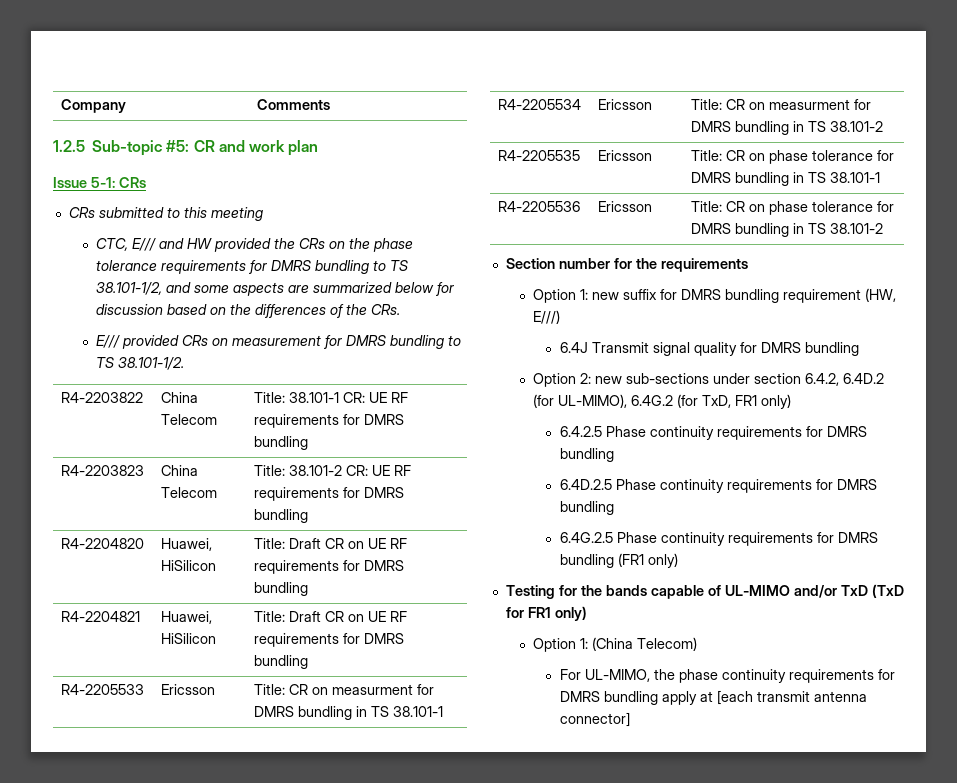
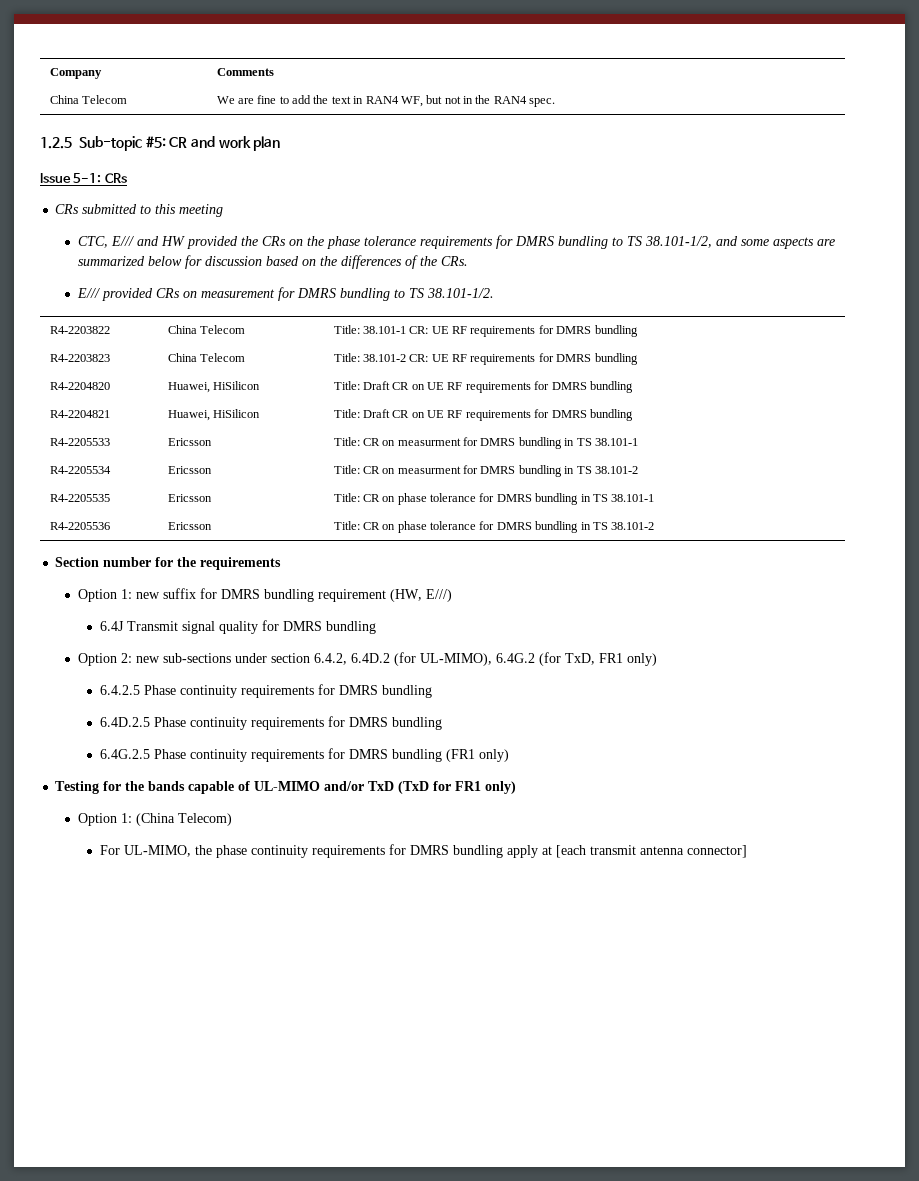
(331, 104) none -> [49,95,127,104] [216,95,556,107] // China Telecom | We are fine to add the text in RAN4 WF, but not in the RAN4 spec.

